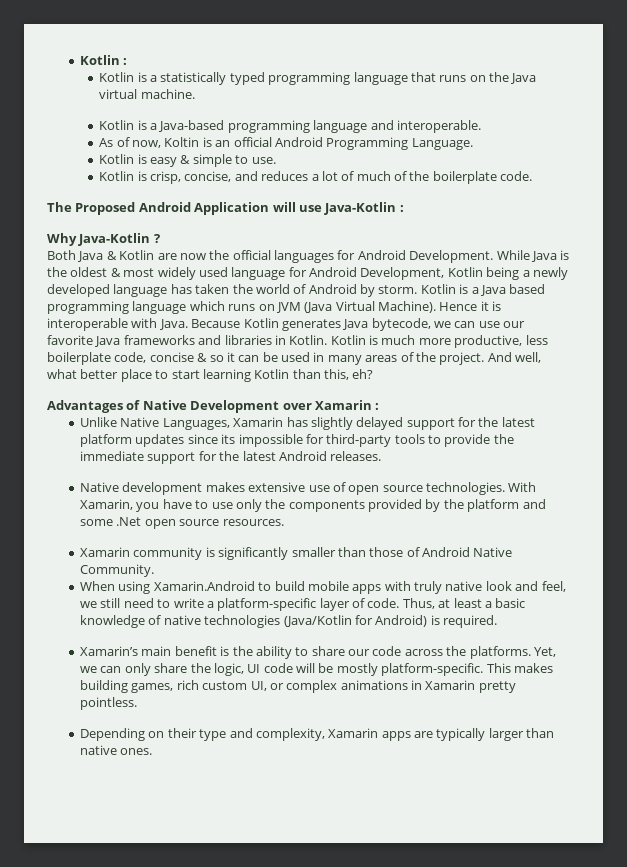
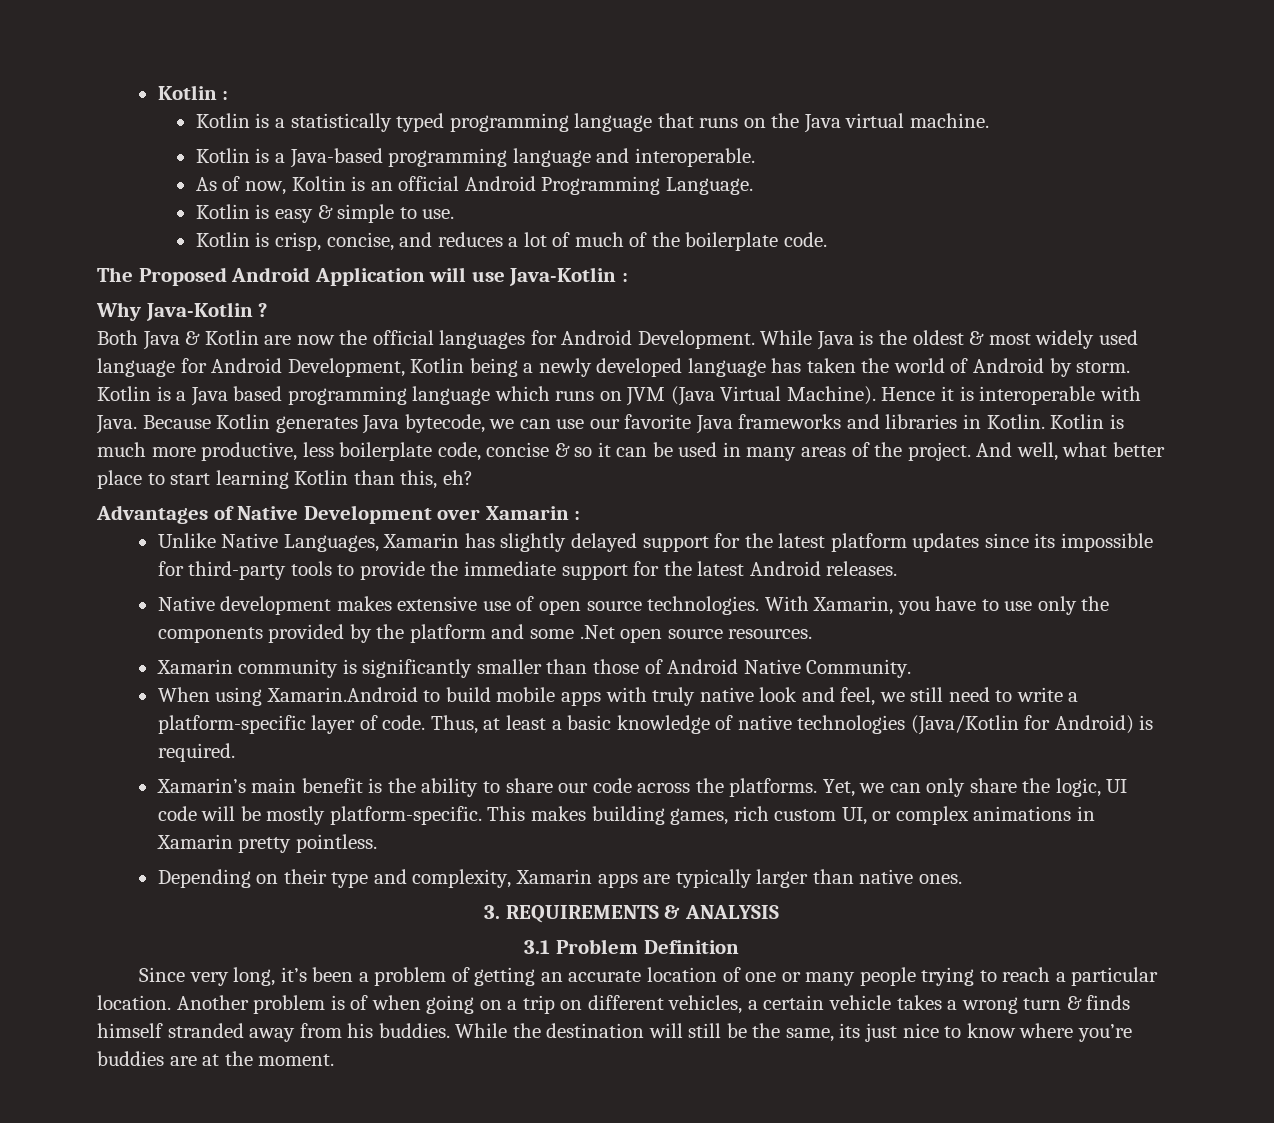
(153, 751) none -> [484,905,779,923] [524,939,739,954] [139,967,1159,986] [97,995,1131,1014] [97,1023,1132,1042] [97,1051,335,1066] // 3. REQUIREMENTS & ANALYSIS // 3.1 Problem Definition // Since very long, it’s been a problem of getting an accurate location of one or many people trying to reach a particular location. Another problem is of when going on a trip on different vehicles, a certain vehicle takes a wrong turn & finds himself stranded away from his buddies. While the destination will still be the same, its just nice to know where you’re buddies are at the moment.

